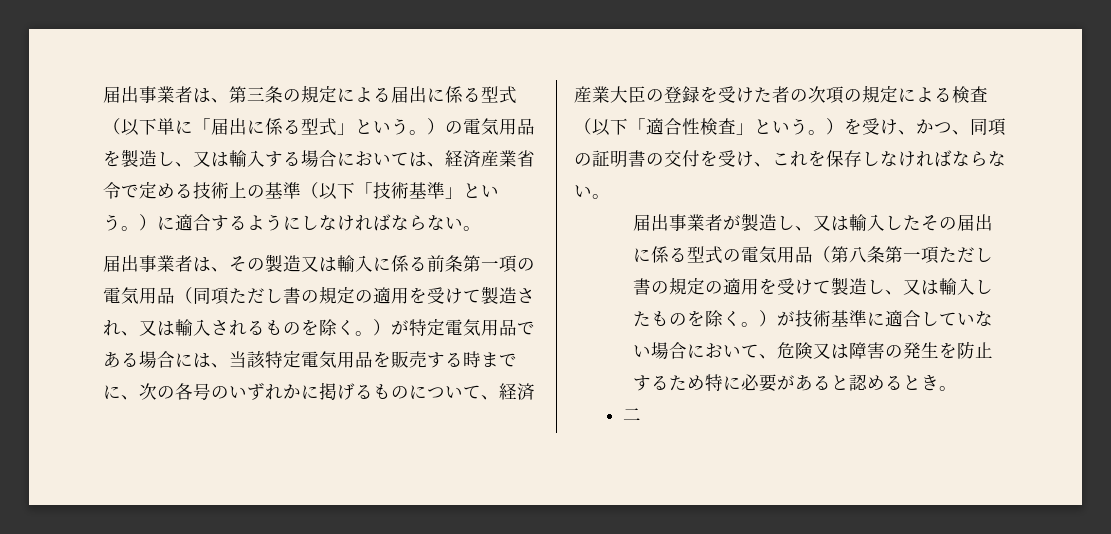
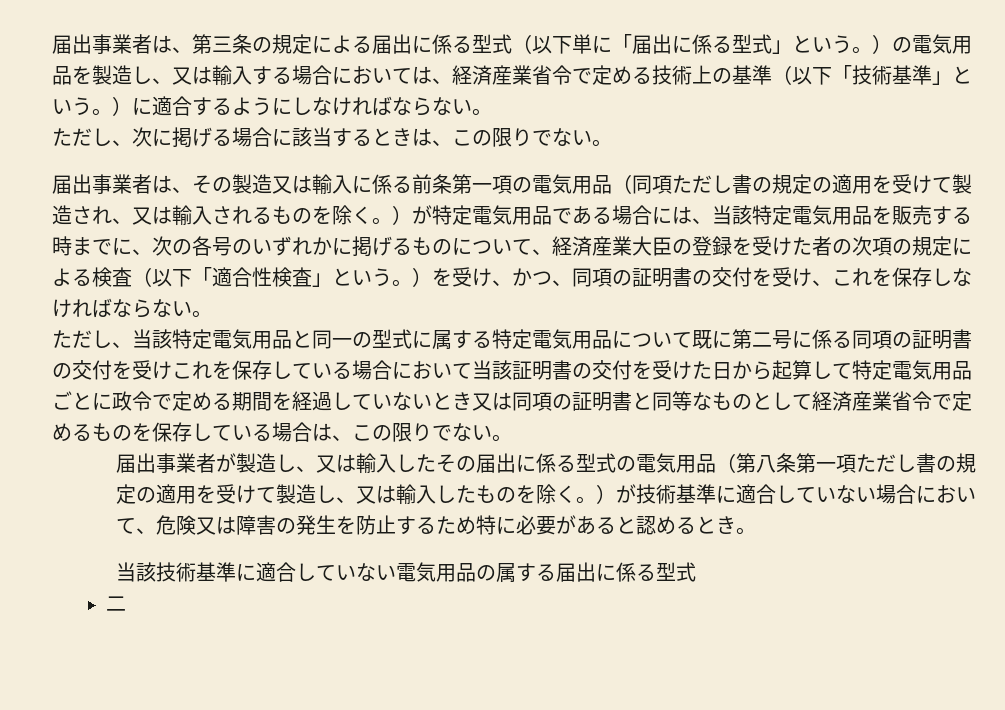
(481, 228) none -> [52,127,612,148] // ただし、次に掲げる場合に該当するときは、この限りでない。
(610, 196) none -> [52,329,972,350] [52,360,972,380] [52,391,972,411] [52,422,512,442] // ただし、当該特定電気用品と同一の型式に属する特定電気用品について既に第二号に係る同項の証明書の交付を受けこれを保存している場合において当該証明書の交付を受けた日から起算して特定電気用品ごとに政令で定める期間を経過していないとき又は同項の証明書と同等なものとして経済産業省令で定めるものを保存している場合は、この限りでない。
(957, 388) none -> [115,562,696,583] // 当該技術基準に適合していない電気用品の属する届出に係る型式

